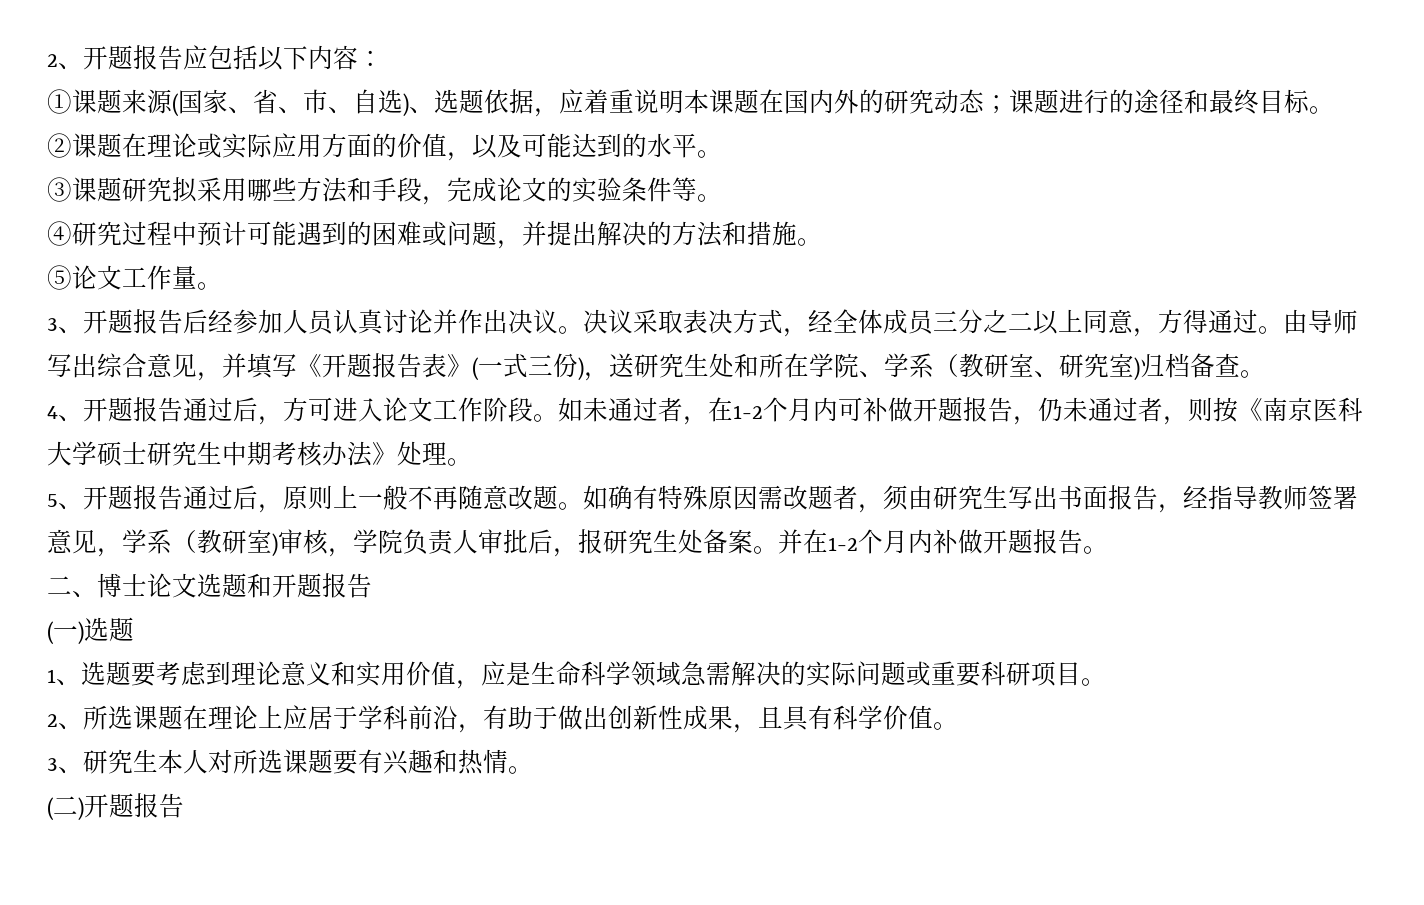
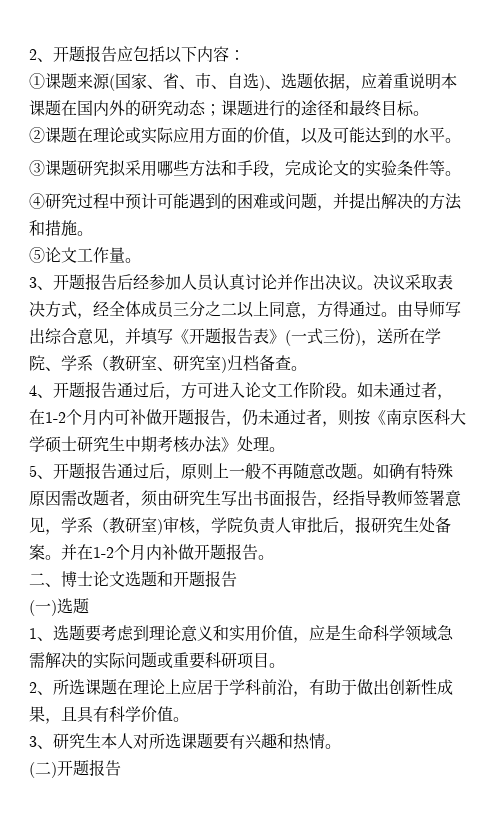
[634,353,759,378] 研究生处和 -> (393, 336) none

